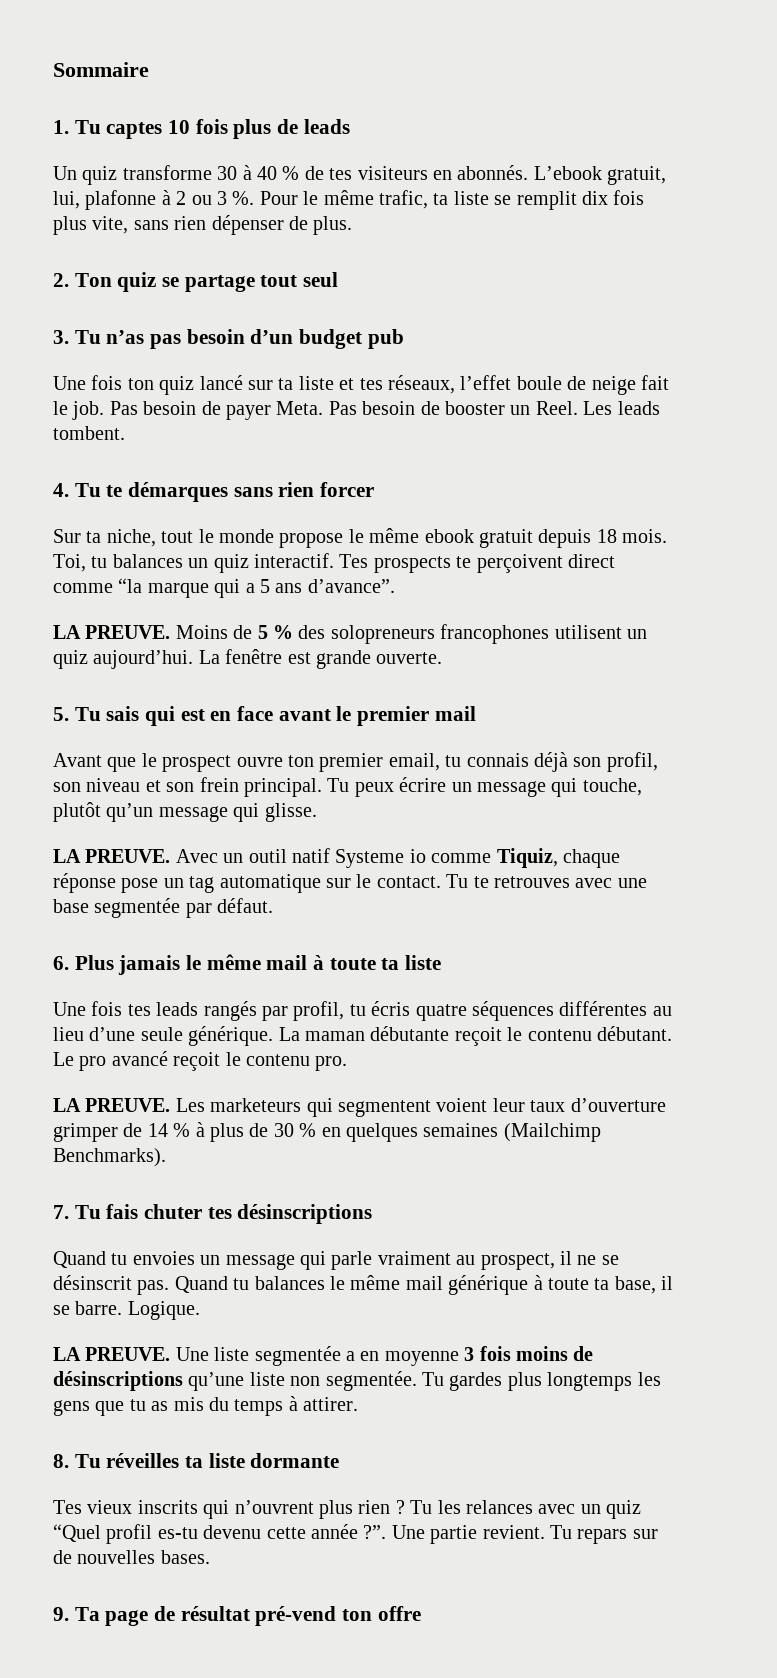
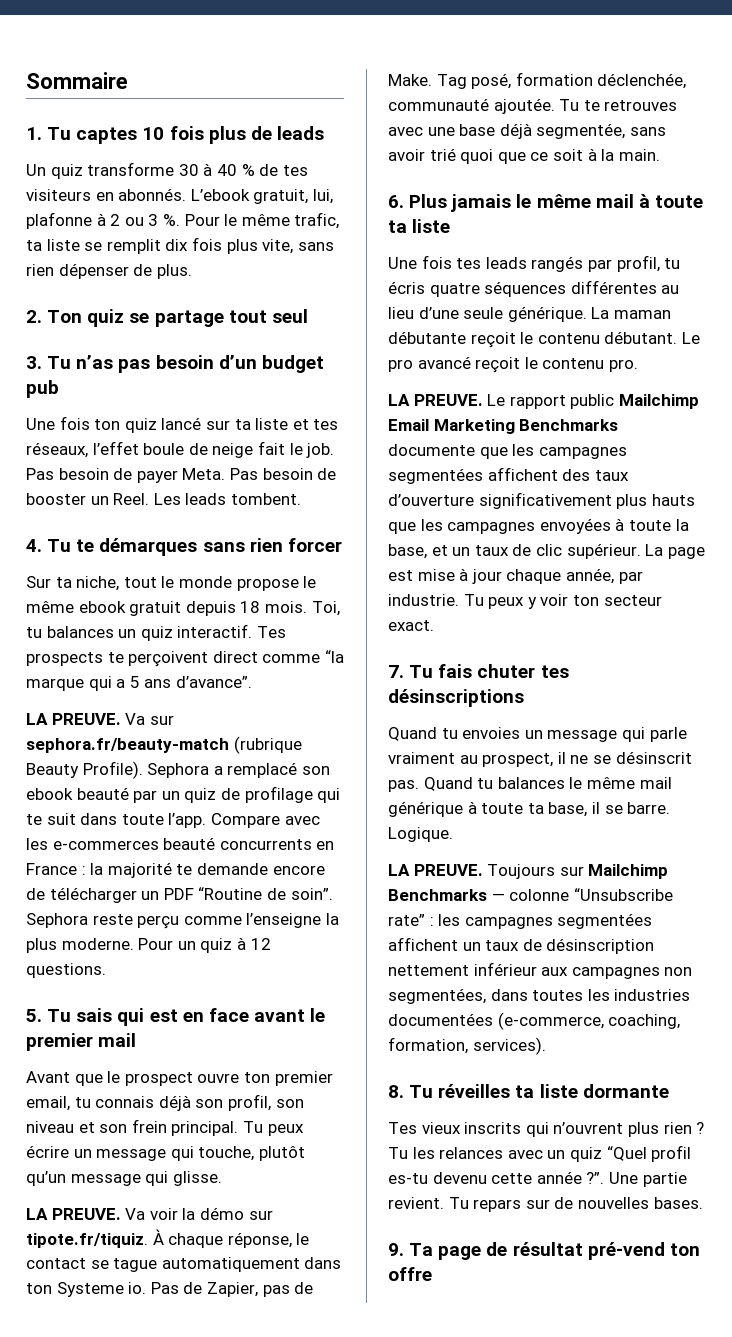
[175,624,647,644] [53,649,443,669] Moins de 5 % des solopreneurs francophones utilisent un quiz aujourd’hui. La fenêtre est grande ouverte. -> [125,713,174,725] [26,736,302,754] [26,761,330,779] [26,786,341,803] [26,813,320,828] [26,837,335,850] [26,862,325,878] [26,887,333,903] [26,913,339,929] [26,937,271,953] [26,963,106,978] Va sur sephora.fr/beauty-match (rubrique Beauty Profile). Sephora a remplacé son ebook beauté par un quiz de profilage qui te suit dans toute l’app. Compare avec les e-commerces beauté concurrents en France : la majorité te demande encore de télécharger un PDF “Routine de soin”. Sephora reste perçu comme l’enseigne la plus moderne. Pour un quiz à 12 questions.
[175,848,620,868] [53,873,441,893] Avec un outil natif Systeme io comme Tiquiz, chaque réponse pose un tag automatique sur le contact. -> [125,1207,273,1220] [26,1229,310,1248] [26,1257,342,1272] [26,1282,314,1297] [388,72,687,89] [388,98,555,114] Va voir la démo sur tipote.fr/tiquiz. À chaque réponse, le contact se tague automatiquement dans ton Systeme io. Pas de Zapier, pas de Make. Tag posé, formation déclenchée, communauté ajoutée.
[94,898,274,918] segmentée par défaut. -> [499,123,666,139] [388,148,660,164] déjà segmentée, sans avoir trié quoi que ce soit à la main.
[175,1098,666,1117] [53,1122,601,1142] [53,1148,166,1167] Les marketeurs qui segmentent voient leur taux d’ouverture grimper de 14 % à plus de 30 % en quelques semaines (Mailchimp Benchmarks). -> [487,394,699,409] [388,419,619,434] [388,444,627,459] [388,467,629,484] [388,492,695,509] [388,518,689,534] [388,543,705,559] [388,568,643,584] [388,594,662,609] [388,620,434,631] Le rapport public Mailchimp Email Marketing Benchmarks documente que les campagnes segmentées affichent des taux d’ouverture significativement plus hauts que les campagnes envoyées à toute la base, et un taux de clic supérieur. La page est mise à jour chaque année, par industrie. Tu peux y voir ton secteur exact.
[175,1346,594,1366] [53,1371,661,1391] [53,1396,359,1416] Une liste segmentée a en moyenne 3 fois moins de désinscriptions qu’une liste non segmentée. Tu gardes plus longtemps les gens que tu as mis du temps à attirer. -> [487,864,669,879] [388,888,673,901] [388,913,653,929] [388,937,655,954] [388,962,693,979] [388,988,691,1004] [388,1012,681,1030] [388,1037,546,1055] Toujours sur Mailchimp Benchmarks — colonne “Unsubscribe rate” : les campagnes segmentées affichent un taux de désinscription nettement inférieur aux campagnes non segmentées, dans toutes les industries documentées (e-commerce, coaching, formation, services).

